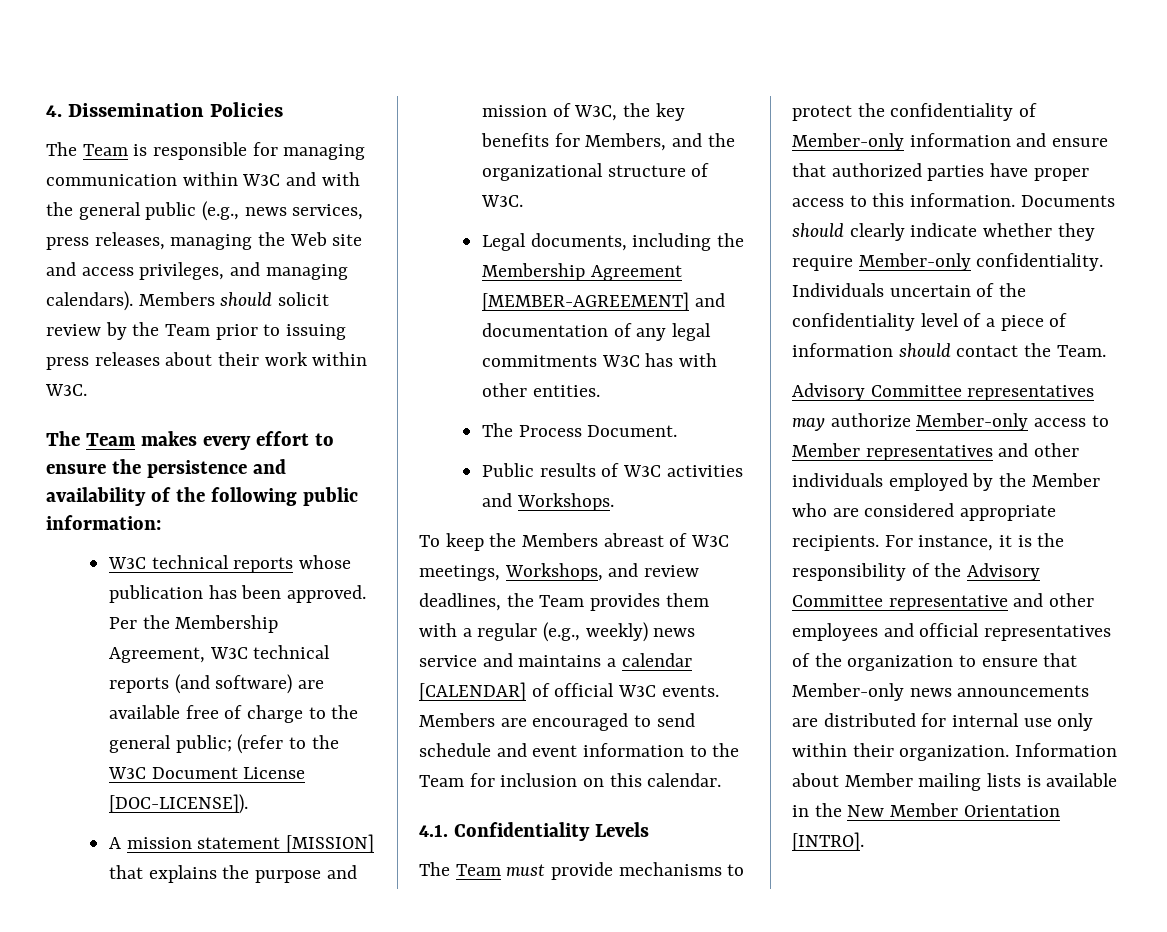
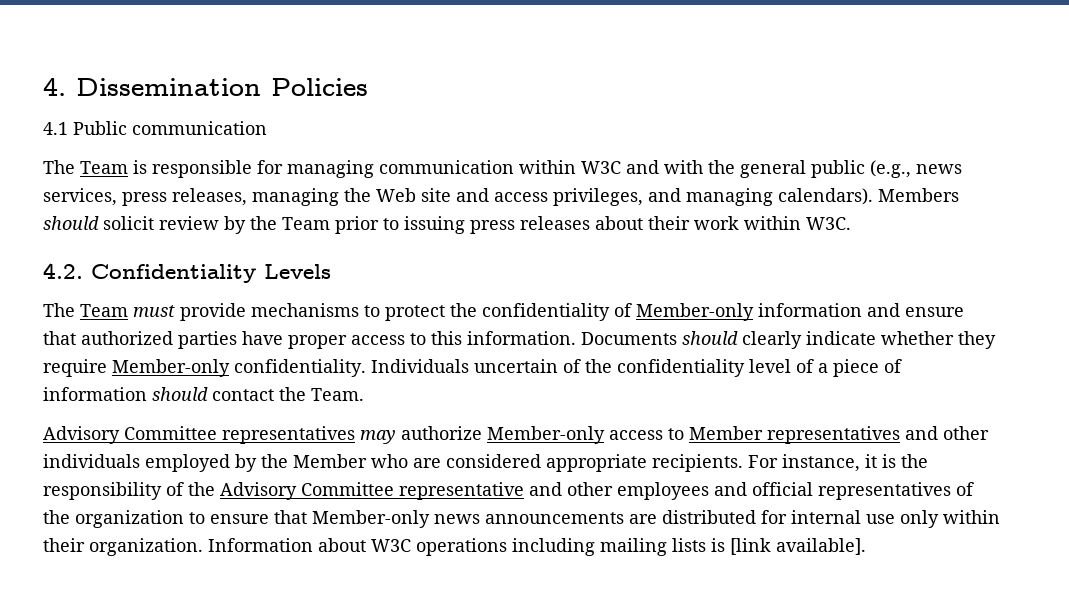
(284, 109) none -> [43,121,267,135] // 4.1 Public communication
[46,431,334,450] [46,459,286,478] [46,487,358,506] [46,515,161,530] [108,555,352,573] [109,585,367,603] [109,615,279,633] [109,645,331,663] [109,674,325,694] [109,705,359,723] [109,734,339,754] [108,767,306,779] [109,794,249,814] [109,834,375,853] [109,865,357,883] [482,103,685,121] [481,133,735,151] [482,163,710,181] [481,195,524,207] [482,233,745,251] [482,263,682,281] [482,292,725,311] [482,323,712,341] [482,353,718,367] [482,383,600,397] [482,423,678,437] [482,463,743,477] [482,493,614,511] [419,533,730,551] [419,563,700,581] [419,593,709,611] [419,622,696,642] [419,653,692,667] [419,682,719,701] [419,713,695,731] [419,743,740,757] [419,773,722,787] [419,824,448,837] The Team makes every effort to ensure the persistence and availability of the following public information: // W3C technical reports whose publication has been approved. Per the Membership Agreement, W3C technical reports (and software) are available free of charge to the general public; (refer to the W3C Document License [DOC-LICENSE]). // A mission statement [MISSION] that explains the purpose and mission of W3C, the key benefits for Members, and the organizational structure of W3C. // Legal documents, including the Membership Agreement [MEMBER-AGREEMENT] and documentation of any legal commitments W3C has with other entities. // The Process Document. // Public results of W3C activities and Workshops. // To keep the Members abreast of W3C meetings, Workshops, and review deadlines, the Team provides them with a regular (e.g., weekly) news service and maintains a calendar [CALENDAR] of official W3C events. Members are encouraged to send schedule and event information to the Team for inclusion on this calendar. // 4.1. -> [43,263,83,279] 4.2.
[844,773,1118,791] [792,803,1060,817] [792,832,864,851] Member mailing lists is available in the New Member Orientation [INTRO]. -> [371,538,866,556] W3C operations including mailing lists is [link available].

